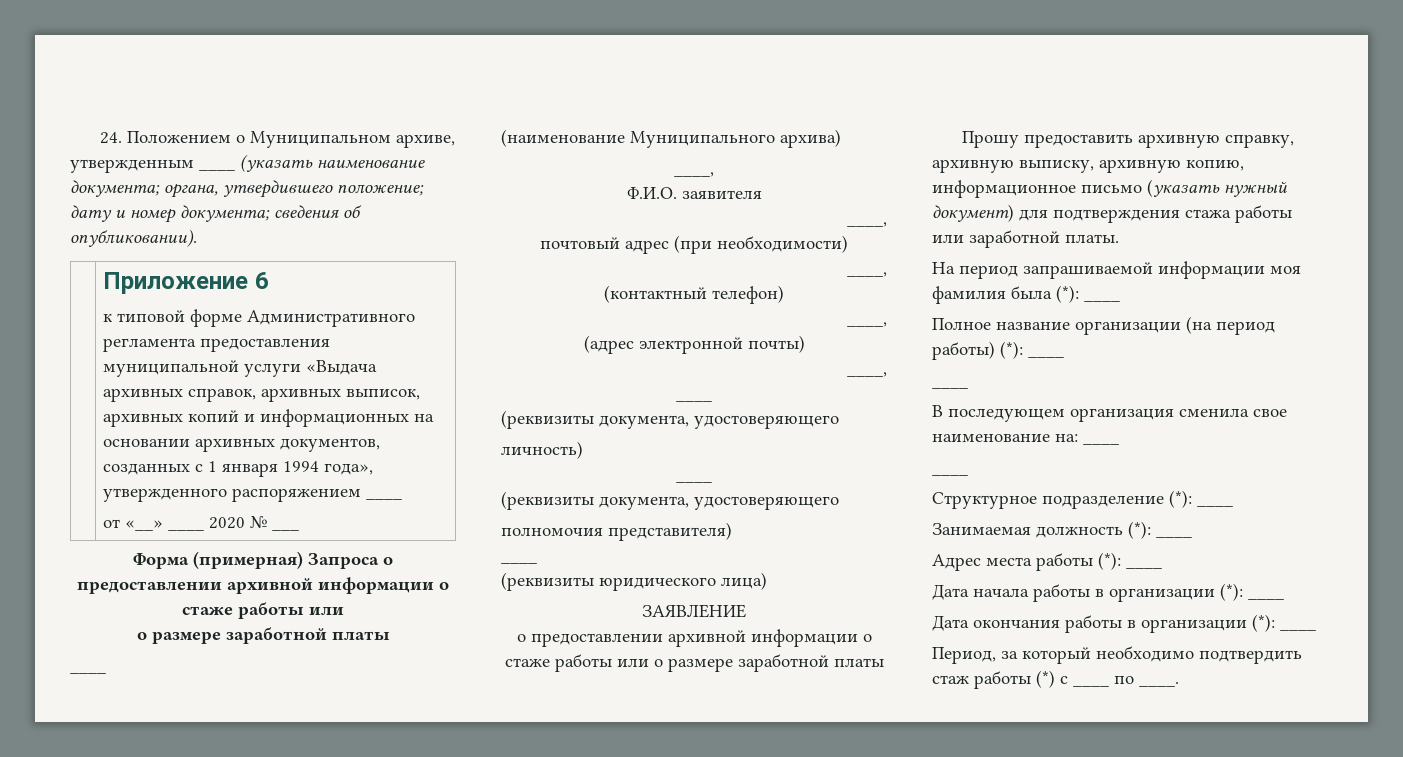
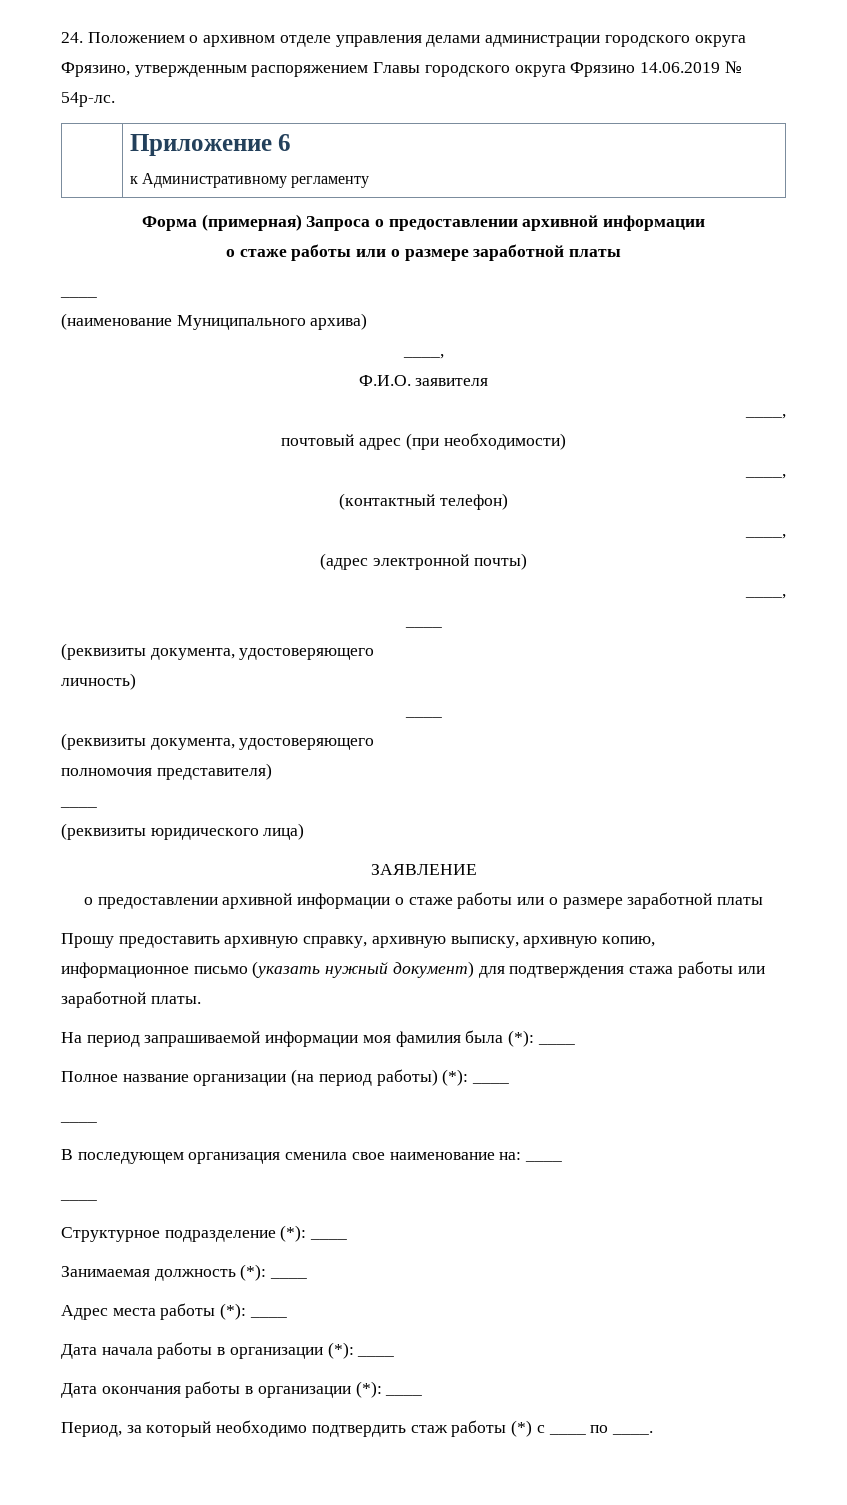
[250,131,456,148] [70,154,425,173] [70,180,424,198] [70,205,362,223] [70,229,197,247] [103,272,269,294] [103,309,416,327] [103,338,331,352] [103,360,378,377] [103,388,421,402] [103,409,435,427] [103,438,381,452] [103,461,374,477] [103,488,403,502] [103,516,300,531] Муниципальном архиве, утвержденным ____ (указать наименование документа; органа, утвердившего положение; дату и номер документа; сведения об опубликовании). // | Приложение 6 // к типовой форме Административного регламента предоставления муниципальной услуги «Выдача архивных справок, архивных выписок, архивных копий и информационных на основании архивных документов, созданных с 1 января 1994 года», утвержденного распоряжением ____ // от «__» ____ 2020 № ___ -> [203,35,746,47] [61,61,742,77] [61,92,115,107] [129,134,292,156] [129,173,370,188] архивном отделе управления делами администрации городского округа Фрязино, утвержденным распоряжением Главы городского округа Фрязино 14.06.2019 № 54р-лс. // | Приложение 6 // к Административному регламенту
[439,582,449,590] [182,602,344,619] о стаже работы или // -> [225,244,387,261] // о стаже работы или

